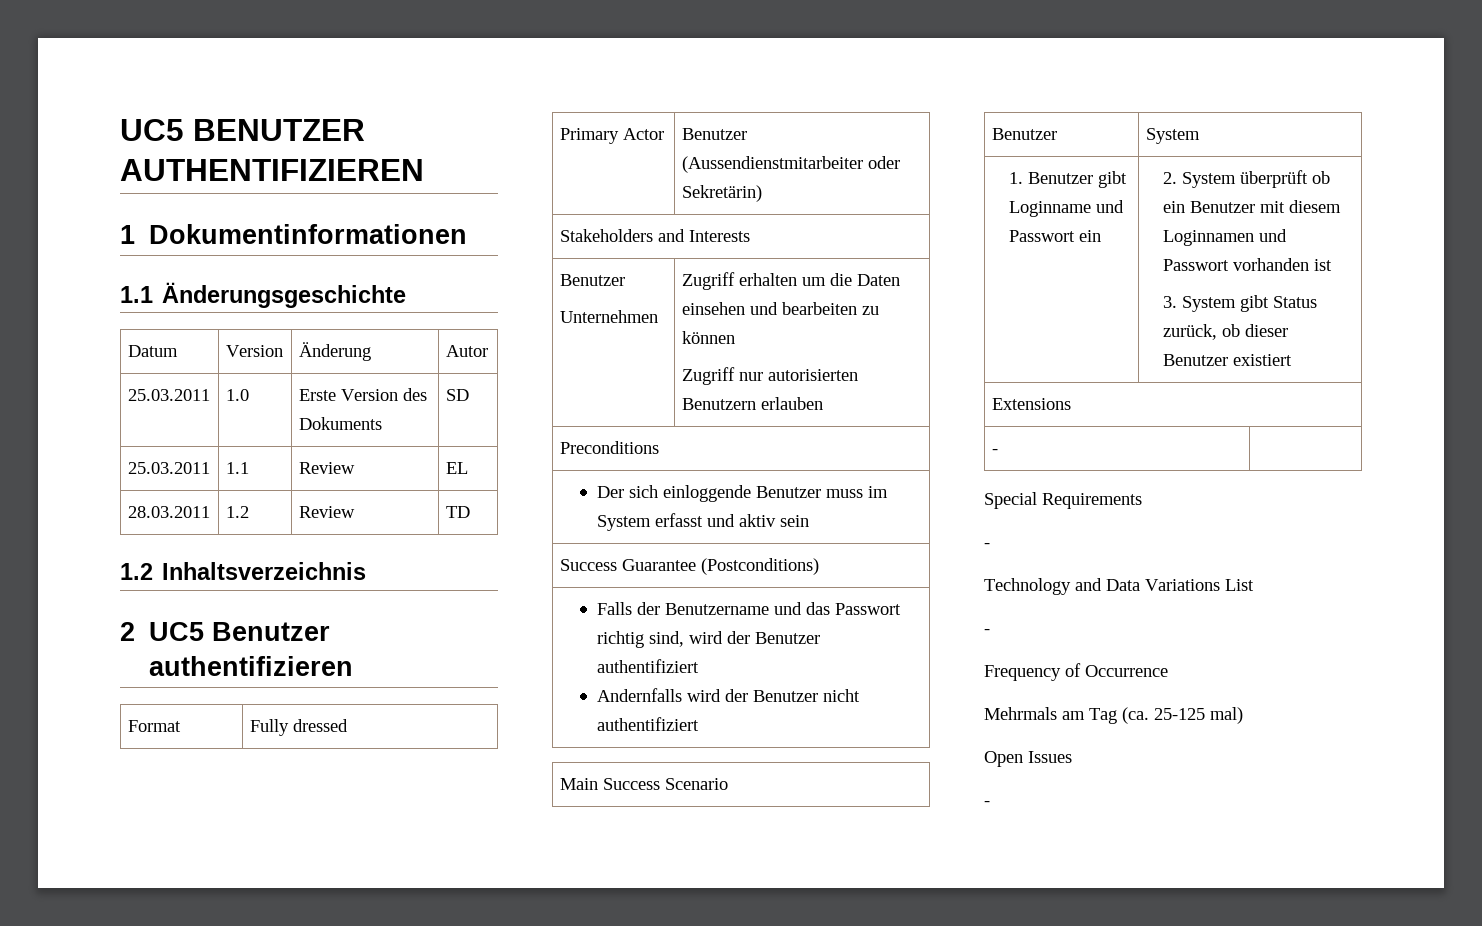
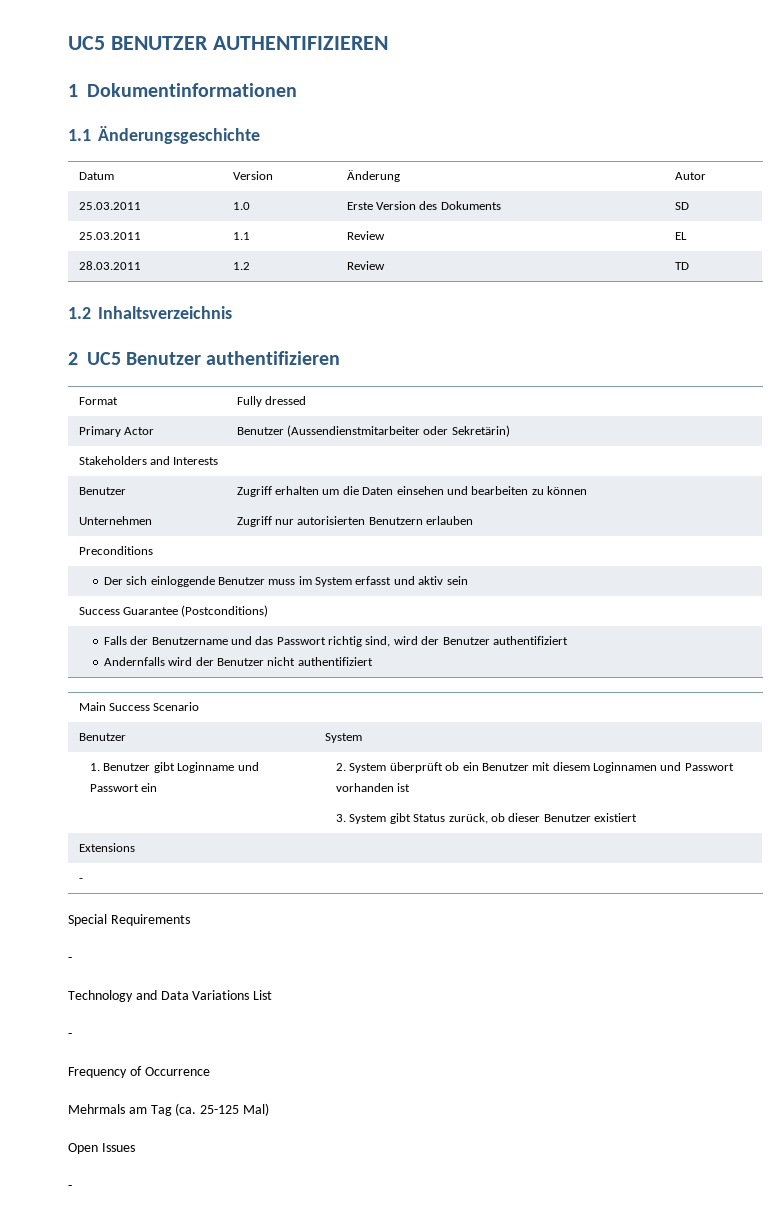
[1210,707,1243,724] mal) -> [242,1103,269,1116] Mal)

